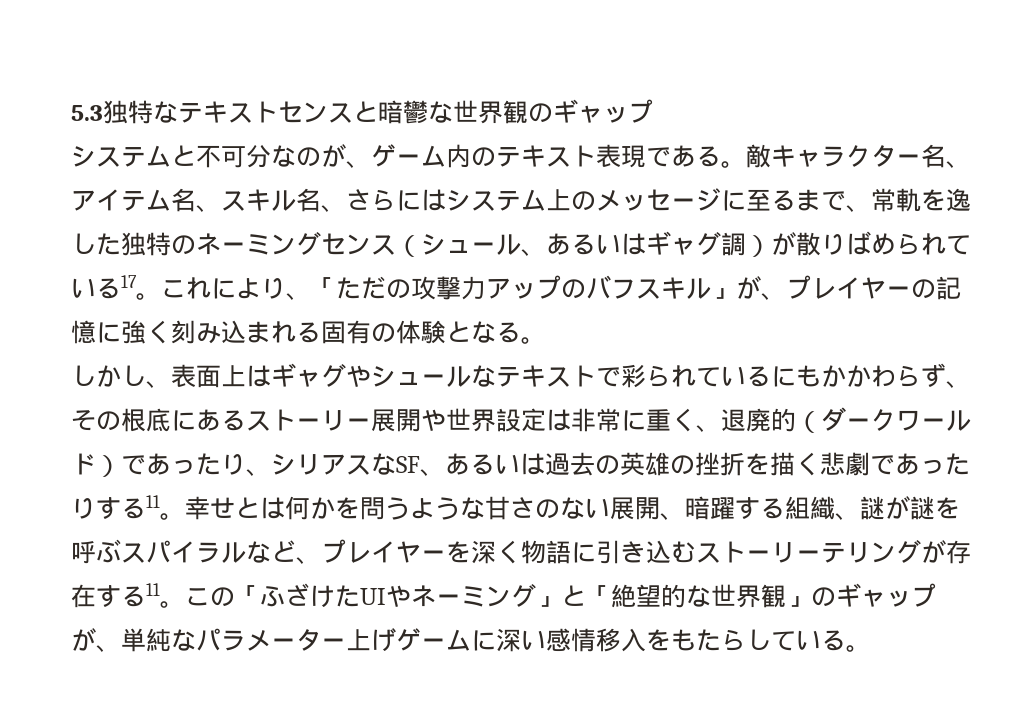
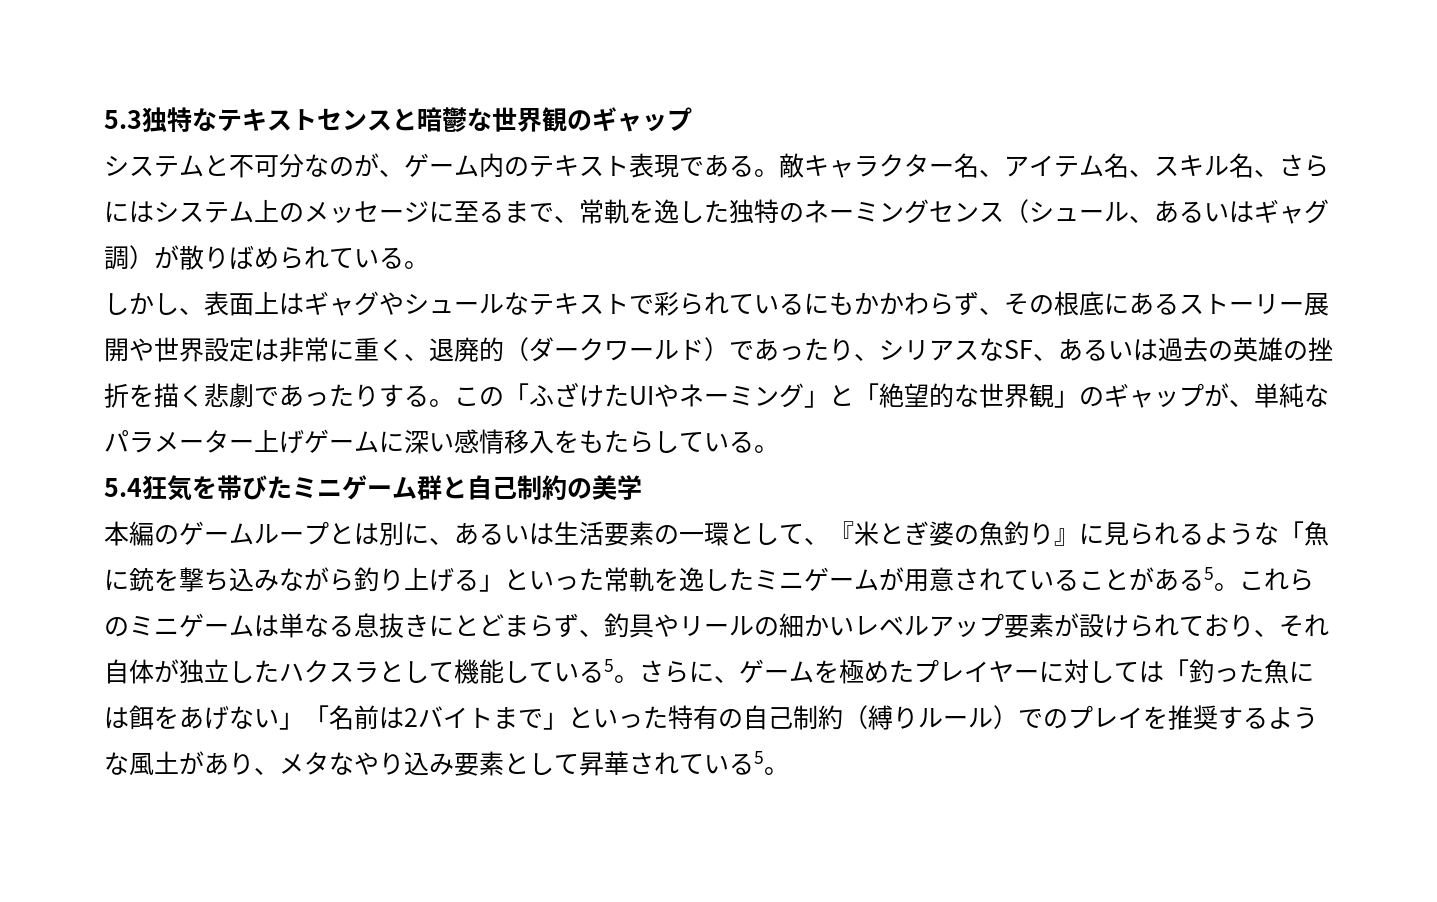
[121,275,137,288] [136,275,961,300] [71,320,521,344] 17。これにより、「ただの攻撃力アップのバフスキル」が、プレイヤーの記憶に強く刻み込まれる固有の体験となる -> (404, 258) none
[146,495,160,508] [160,496,960,520] [71,539,971,564] [71,583,160,608] 11。幸せとは何かを問うような甘さのない展開、暗躍する組織、謎が謎を呼ぶスパイラルなど、プレイヤーを深く物語に引き込むストーリーテリングが存在する11 -> (429, 396) none
(871, 648) none -> [104,475,642,501] [104,521,1329,546] [104,567,1214,592] [1214,568,1314,591] [104,613,1329,638] [104,659,614,684] [614,659,1314,684] [104,705,1318,730] [104,751,764,776] [764,767,789,775] // 5.4狂気を帯びたミニゲーム群と自己制約の美学 // 本編のゲームループとは別に、あるいは生活要素の一環として、『米とぎ婆の魚釣り』に見られるような「魚に銃を撃ち込みながら釣り上げる」といった常軌を逸したミニゲームが用意されていることがある5。これらのミニゲームは単なる息抜きにとどまらず、釣具やリールの細かいレベルアップ要素が設けられており、それ自体が独立したハクスラとして機能している5。さらに、ゲームを極めたプレイヤーに対しては「釣った魚には餌をあげない」「名前は2バイトまで」といった特有の自己制約（縛りルール）でのプレイを推奨するような風土があり、メタなやり込み要素として昇華されている5。

